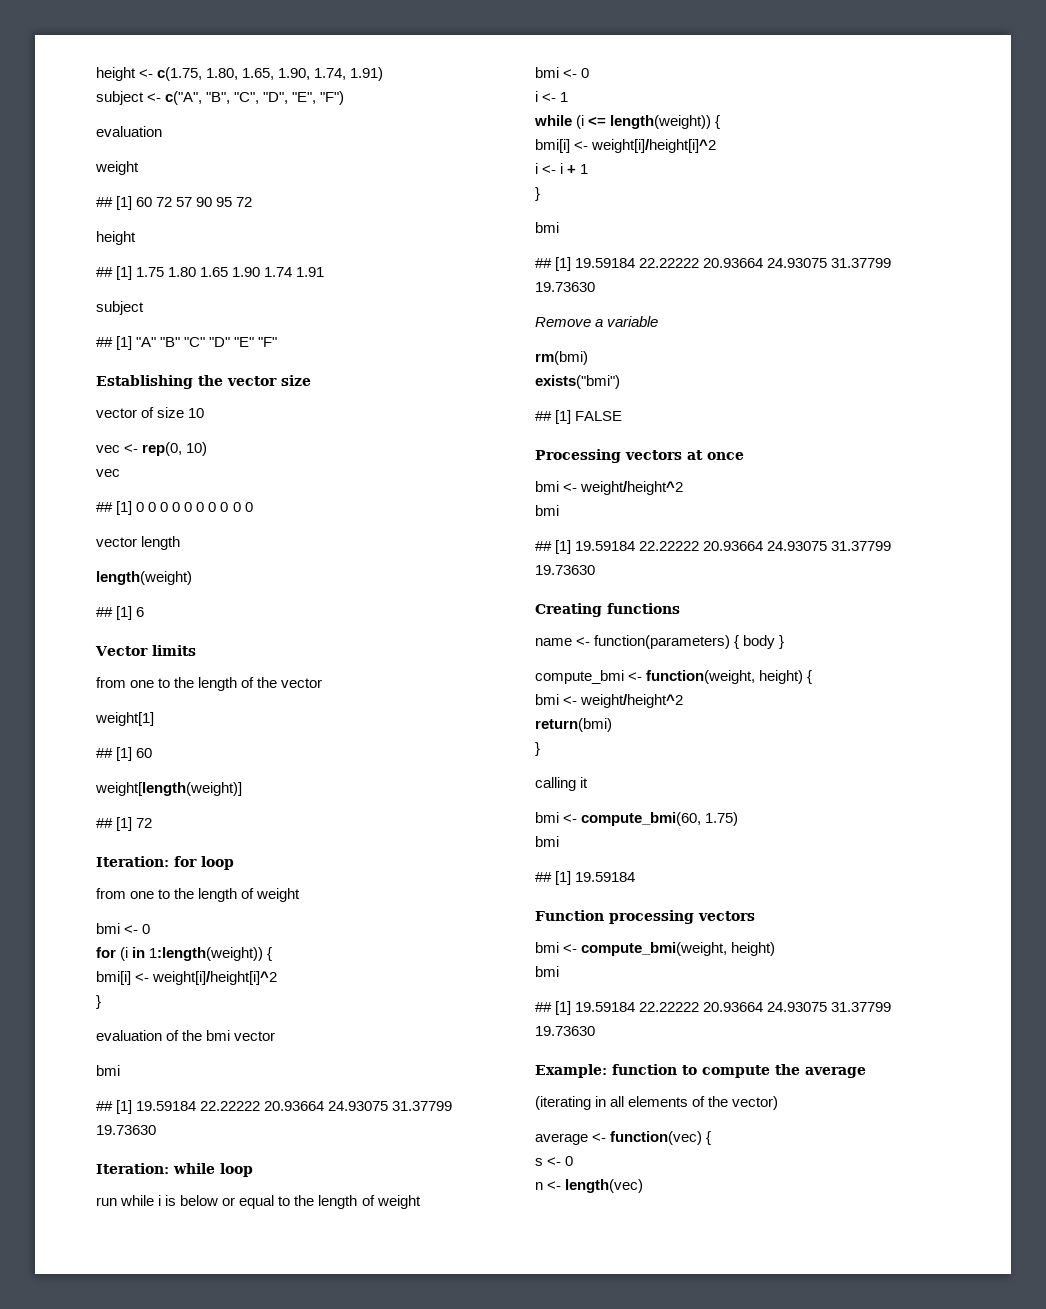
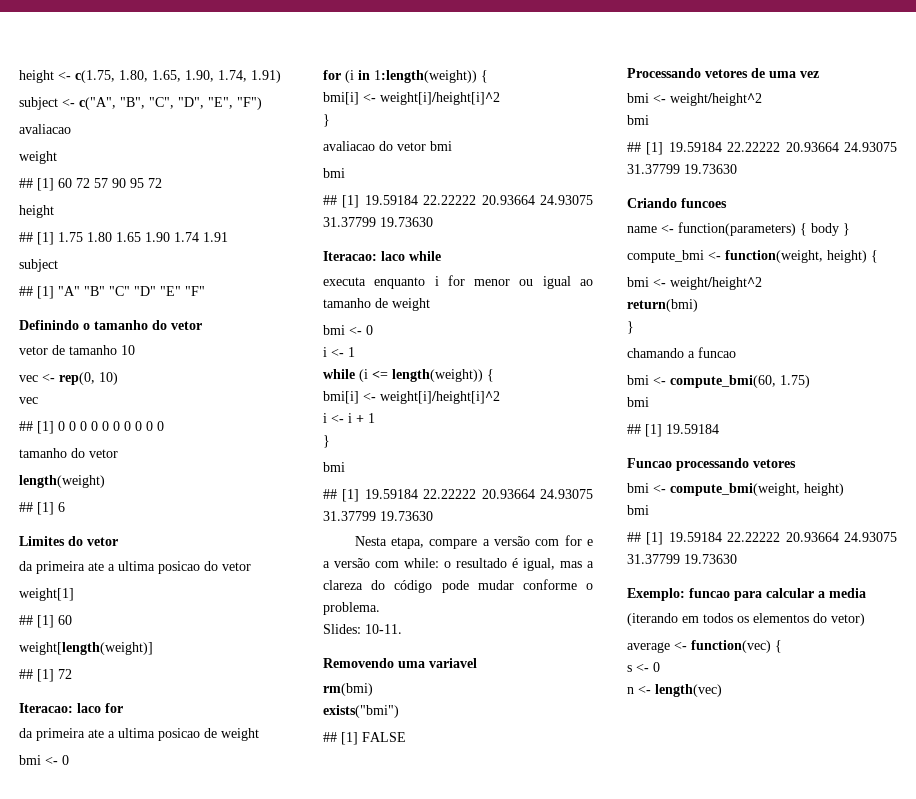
[96,126,162,137] evaluation -> [19,124,71,134] avaliacao
[96,375,311,389] [96,407,185,418] Establishing the vector size // vector of size -> [19,320,202,330] [19,345,117,355] Definindo o tamanho do vetor // vetor de tamanho
[96,536,181,550] vector length -> [19,448,118,458] tamanho do vetor
[95,645,196,656] [96,677,323,691] Vector limits // from one to the length of the vector -> [19,536,118,546] [19,561,251,574] Limites do vetor // da primeira ate a ultima posicao do vetor
[96,856,234,870] [96,888,255,902] Iteration: for loop // from one to the length of -> [19,703,123,713] [19,728,217,741] Iteracao: laco for // da primeira ate a ultima posicao de
[96,1030,276,1041] [96,1065,120,1076] [96,1100,453,1114] [96,1125,156,1135] [96,1163,253,1177] [96,1195,375,1209] evaluation of the bmi vector // bmi // ## [1] 19.59184 22.22222 20.93664 24.93075 31.37799 19.73630 // Iteration: while loop // run while i is below or equal to the length of -> [323,141,452,151] [323,168,345,178] [323,195,593,208] [323,217,433,227] [323,251,441,261] [323,275,593,289] [323,298,388,308] avaliacao do vetor bmi // bmi // ## [1] 19.59184 22.22222 20.93664 24.93075 31.37799 19.73630 // Iteracao: laco while // executa enquanto i for menor ou igual ao tamanho de
[535,316,659,327] Remove a variable -> [354,535,593,549] [323,558,594,571] [323,579,593,593] [323,602,380,615] [323,624,402,634] [323,658,477,668] Nesta etapa, compare a versão com for e a versão com while: o resultado é igual, mas a clareza do código pode mudar conforme o problema. // Slides: 10-11. // Removendo uma variavel
[535,449,744,463] Processing vectors at once -> [627,68,819,78] Processando vetores de uma vez
[535,603,680,617] Creating functions -> [627,198,727,208] Criando funcoes
[535,777,589,791] calling it -> [627,347,736,358] chamando a funcao
[535,910,755,924] Function processing vectors -> [627,458,796,471] Funcao processando vetores
[535,1064,866,1078] [535,1096,779,1110] Example: function to compute the average // (iterating in all elements of the vector) -> [627,588,866,601] [627,613,865,626] Exemplo: funcao para calcular a media // (iterando em todos os elementos do vetor)

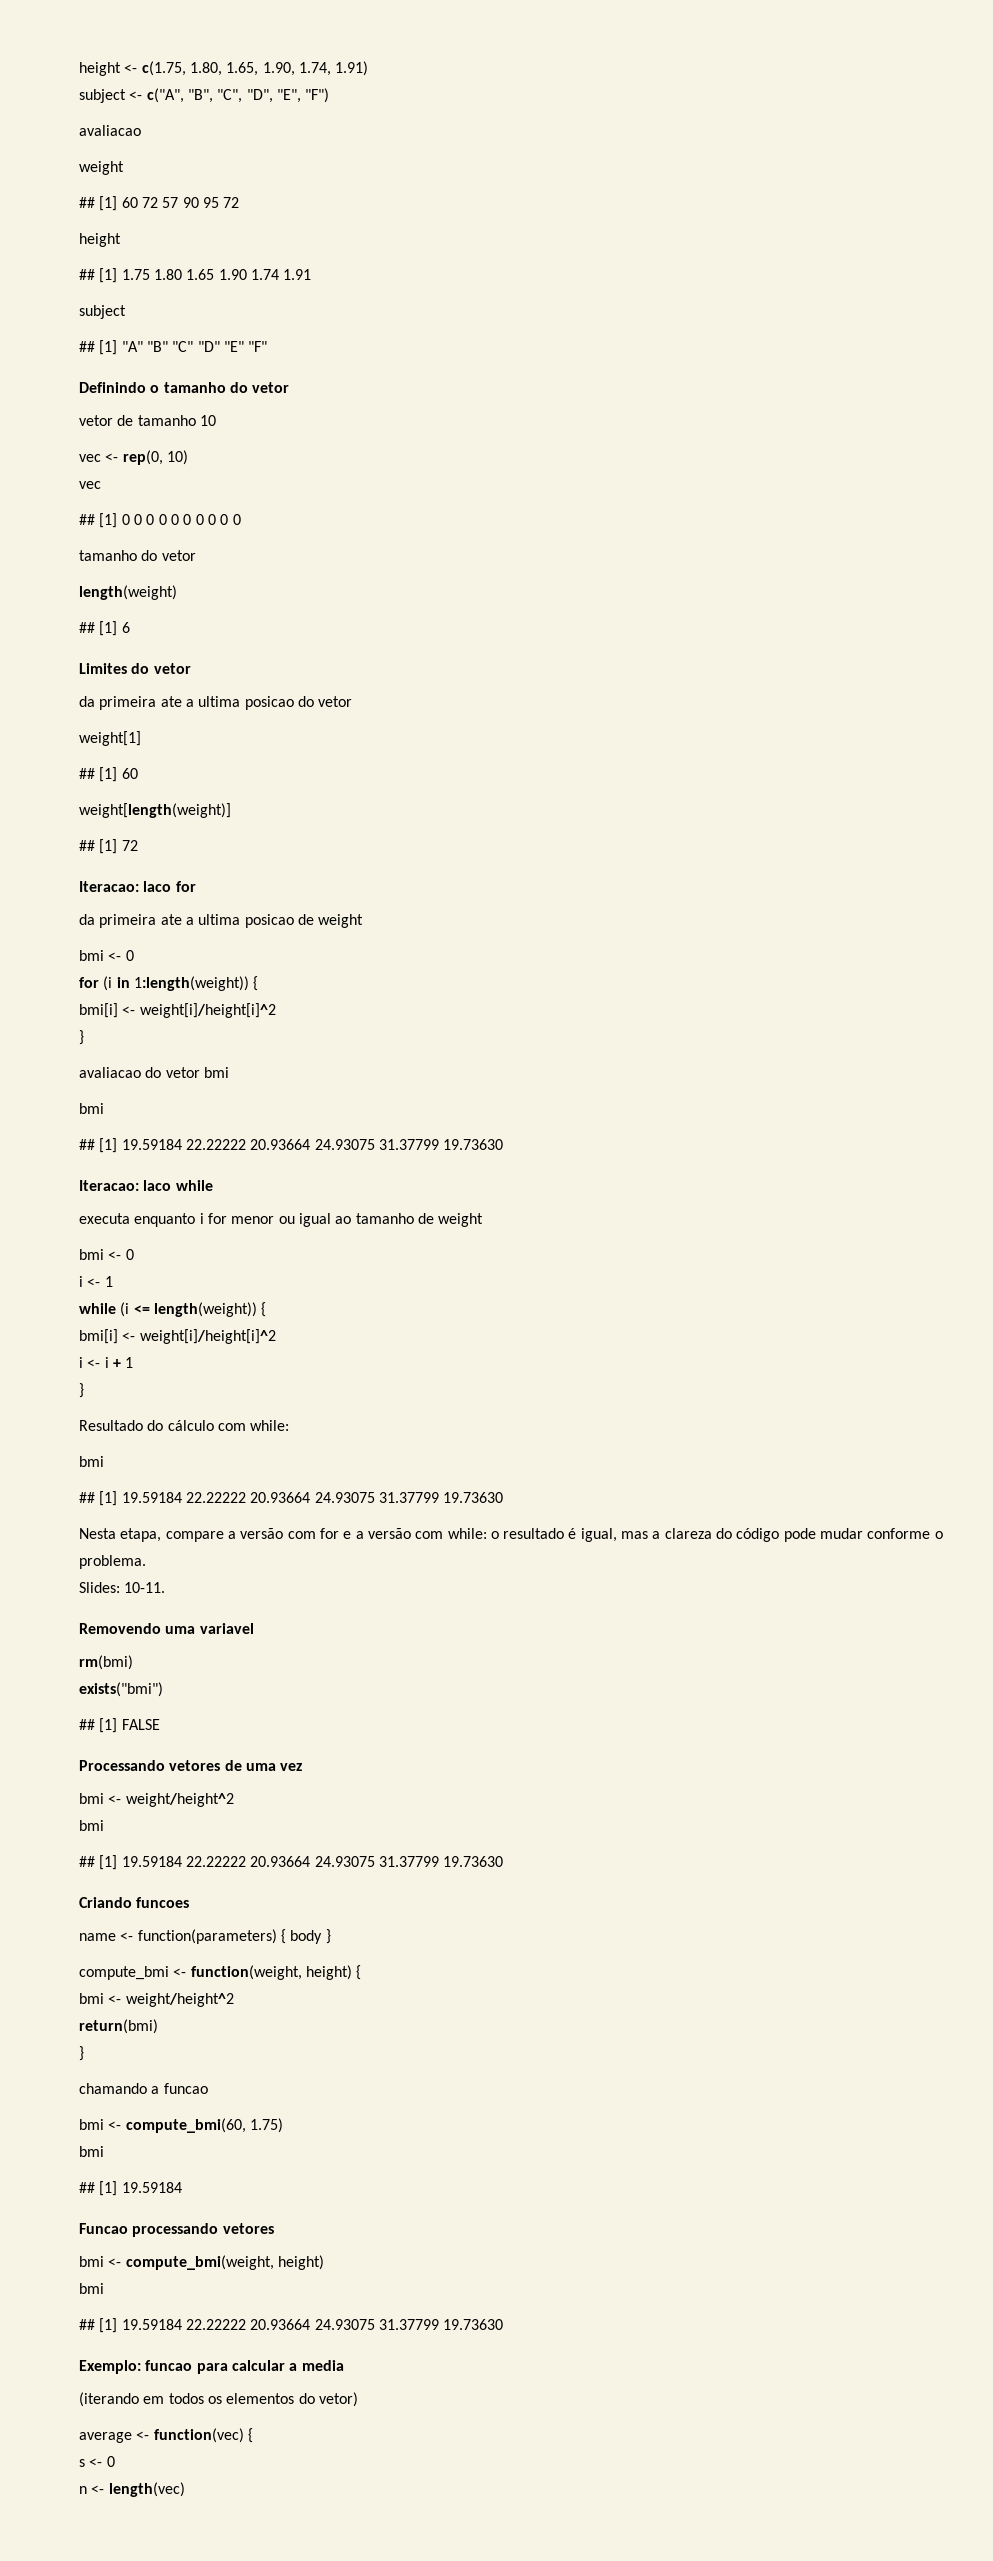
(330, 441) none -> [79,1420,290,1431] // Resultado do cálculo com while:

